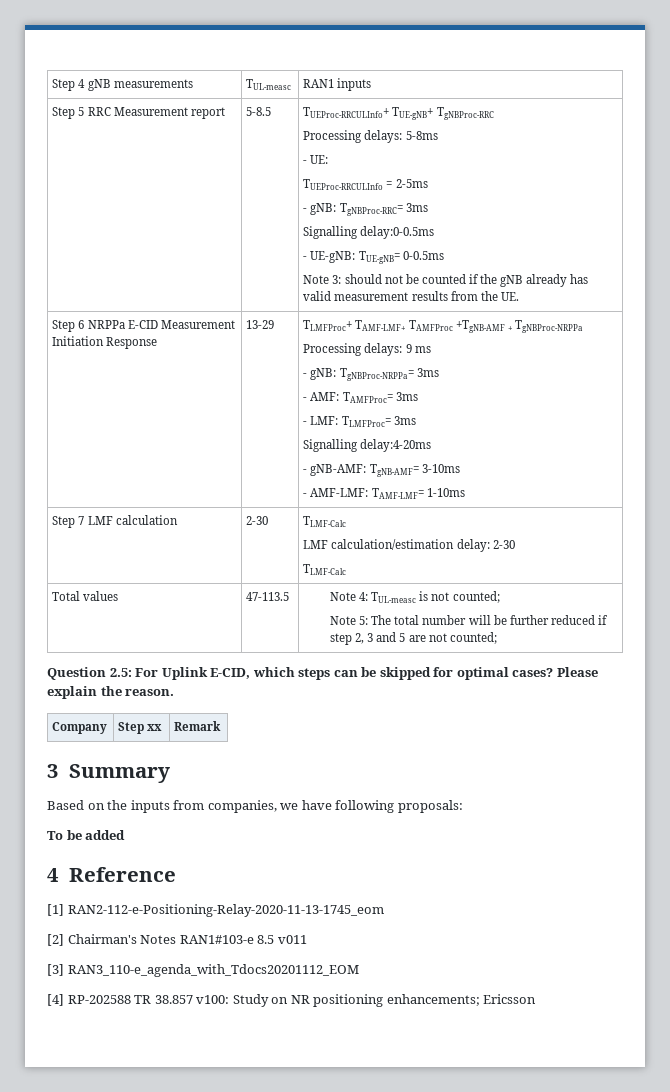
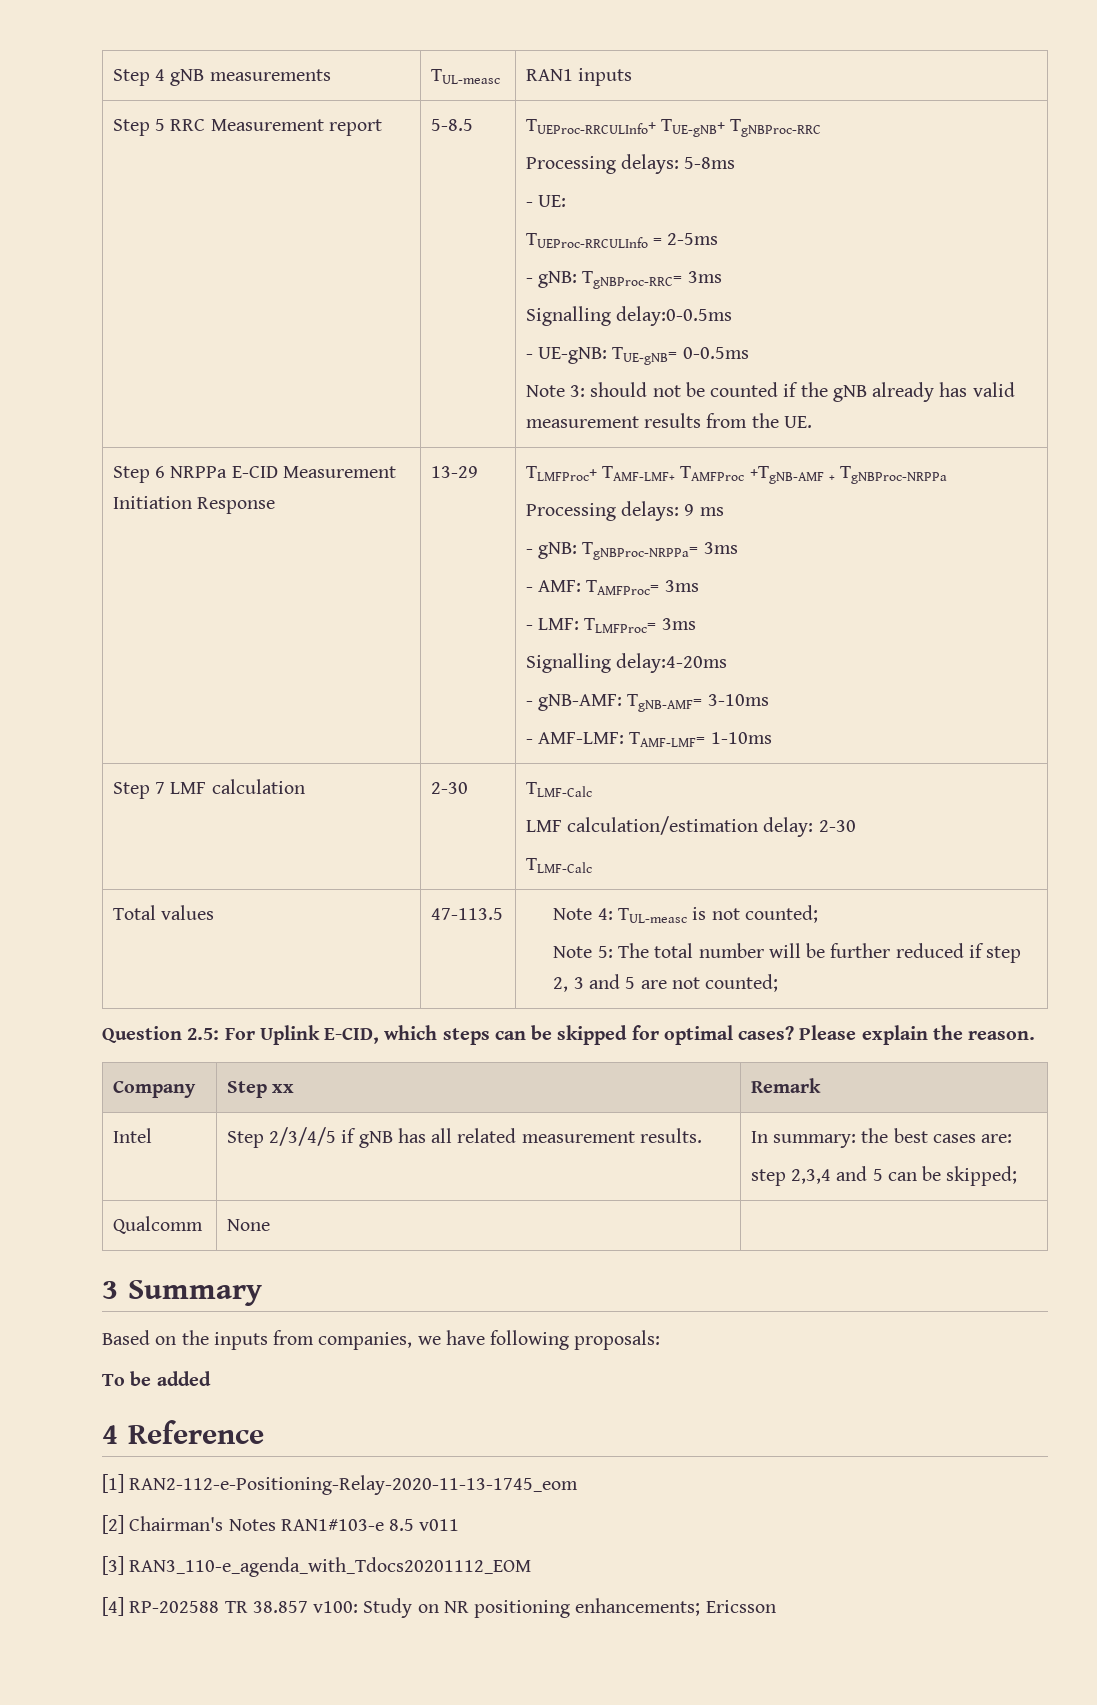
(222, 726) none -> [112,1128,152,1143] [226,1127,702,1148] [750,1128,1013,1148] [750,1166,1018,1186] [112,1216,203,1234] [226,1219,270,1231] // Intel | Step 2/3/4/5 if gNB has all related measurement results. | In summary: the best cases are: // step 2,3,4 and 5 can be skipped; // Qualcomm | None |

